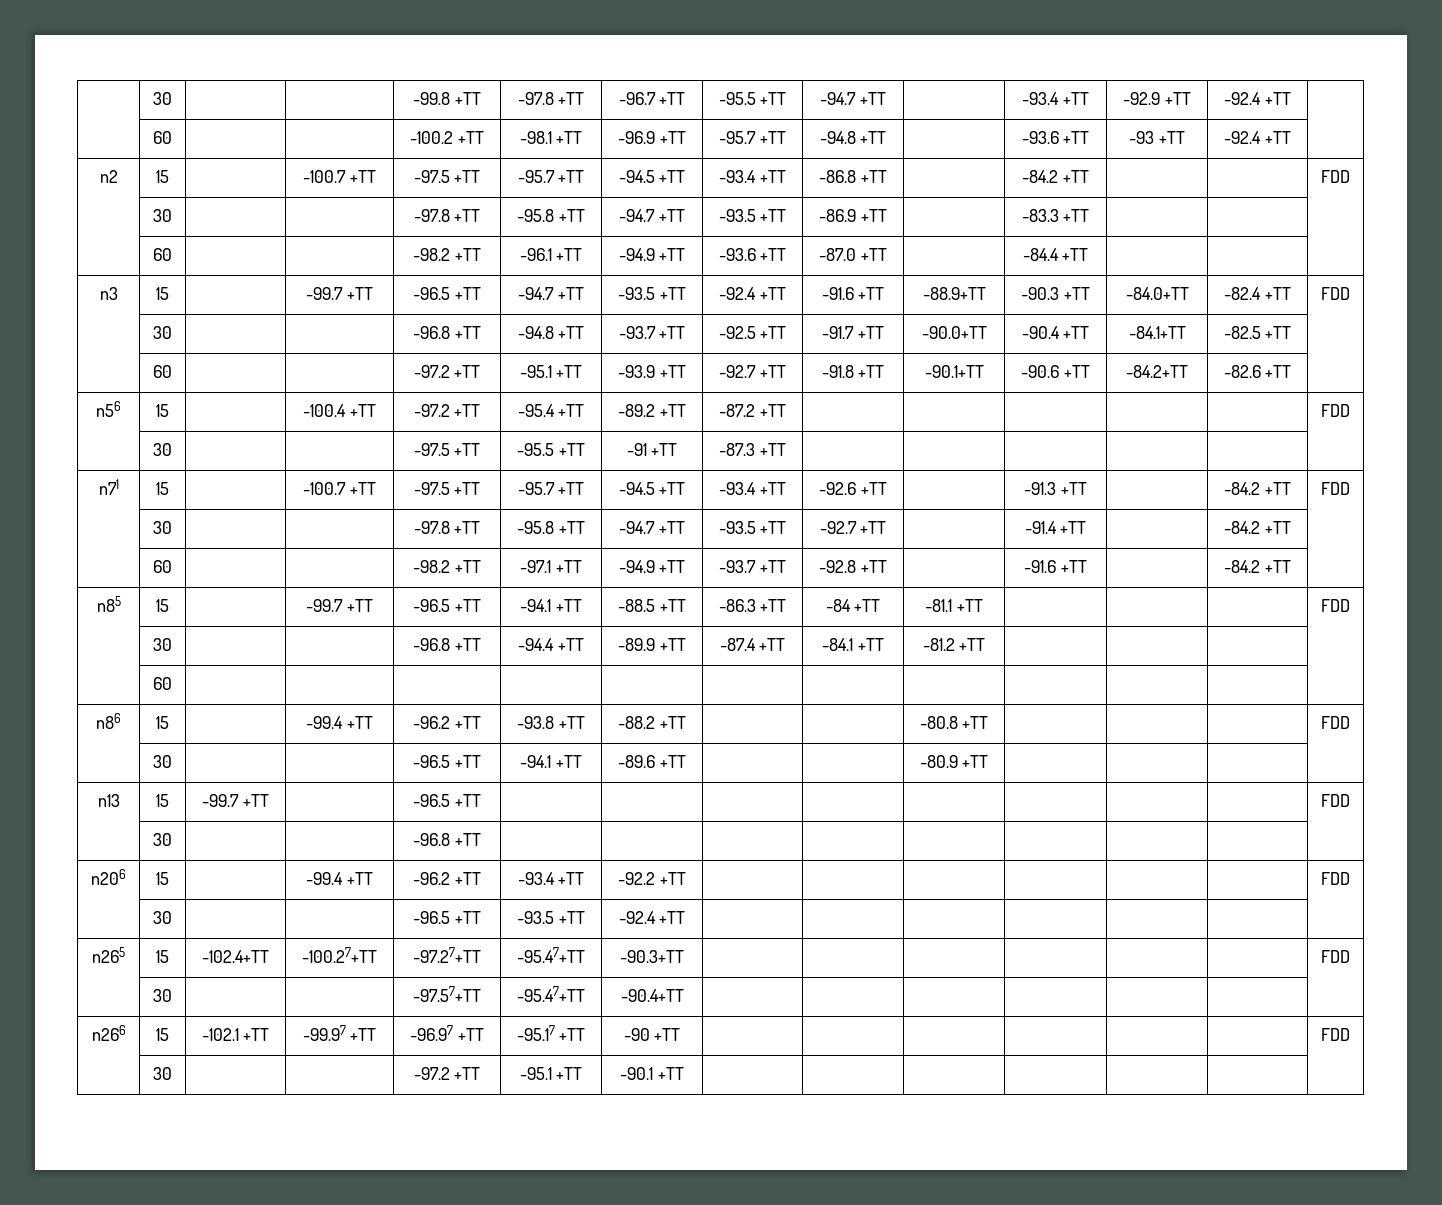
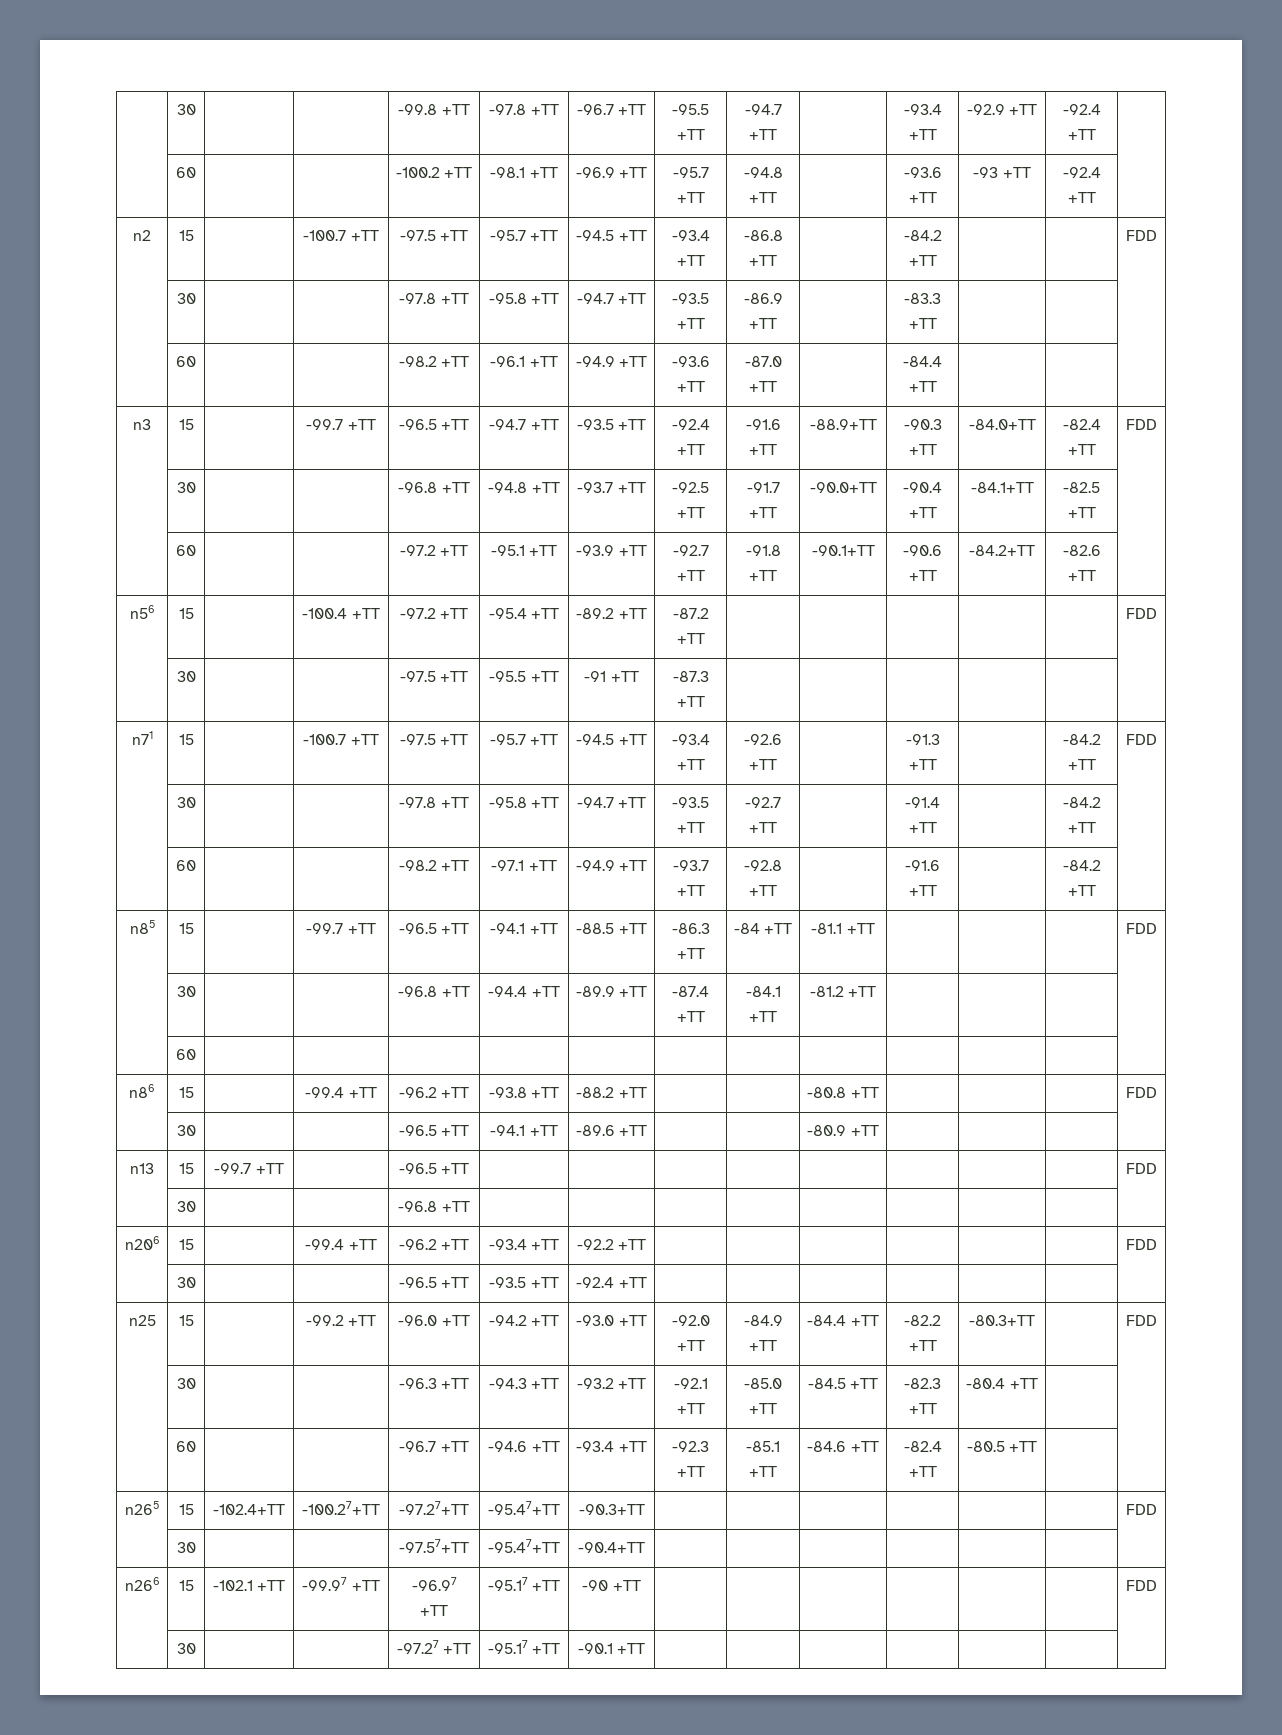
(686, 917) none -> [128,1315,156,1326] [178,1315,194,1326] [305,1315,377,1326] [398,1315,470,1326] [488,1315,560,1326] [576,1315,647,1326] [671,1315,710,1326] [676,1340,705,1351] [743,1315,783,1326] [749,1340,777,1351] [807,1315,879,1326] [904,1315,941,1326] [908,1340,937,1351] [969,1315,1035,1326] [1126,1315,1157,1326] [176,1378,196,1389] [398,1378,470,1389] [488,1378,560,1389] [576,1378,647,1389] [673,1378,708,1389] [676,1403,705,1414] [744,1378,782,1389] [749,1403,777,1414] [807,1378,879,1389] [904,1378,941,1389] [908,1403,937,1414] [966,1378,1038,1389] [176,1441,196,1452] [399,1441,469,1452] [488,1441,560,1452] [576,1441,647,1452] [672,1441,709,1452] [676,1466,705,1477] [746,1441,780,1452] [749,1466,777,1477] [807,1441,879,1452] [903,1441,942,1452] [908,1466,937,1477] [966,1441,1038,1452] // n25 | 15 | | -99.2 +TT | -96.0 +TT | -94.2 +TT | -93.0 +TT | -92.0 +TT | -84.9 +TT | -84.4 +TT | -82.2 +TT | -80.3+TT | | FDD // | 30 | | | -96.3 +TT | -94.3 +TT | -93.2 +TT | -92.1 +TT | -85.0 +TT | -84.5 +TT | -82.3 +TT | -80.4 +TT | | // | 60 | | | -96.7 +TT | -94.6 +TT | -93.4 +TT | -92.3 +TT | -85.1 +TT | -84.6 +TT | -82.4 +TT | -80.5 +TT | |
[413,1067,481,1080] [519,1067,552,1080] -97.2 +TT | -95.1 -> [396,1640,472,1654] [487,1640,528,1654] -97.27 +TT | -95.17

